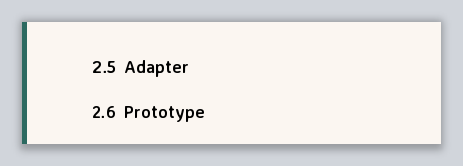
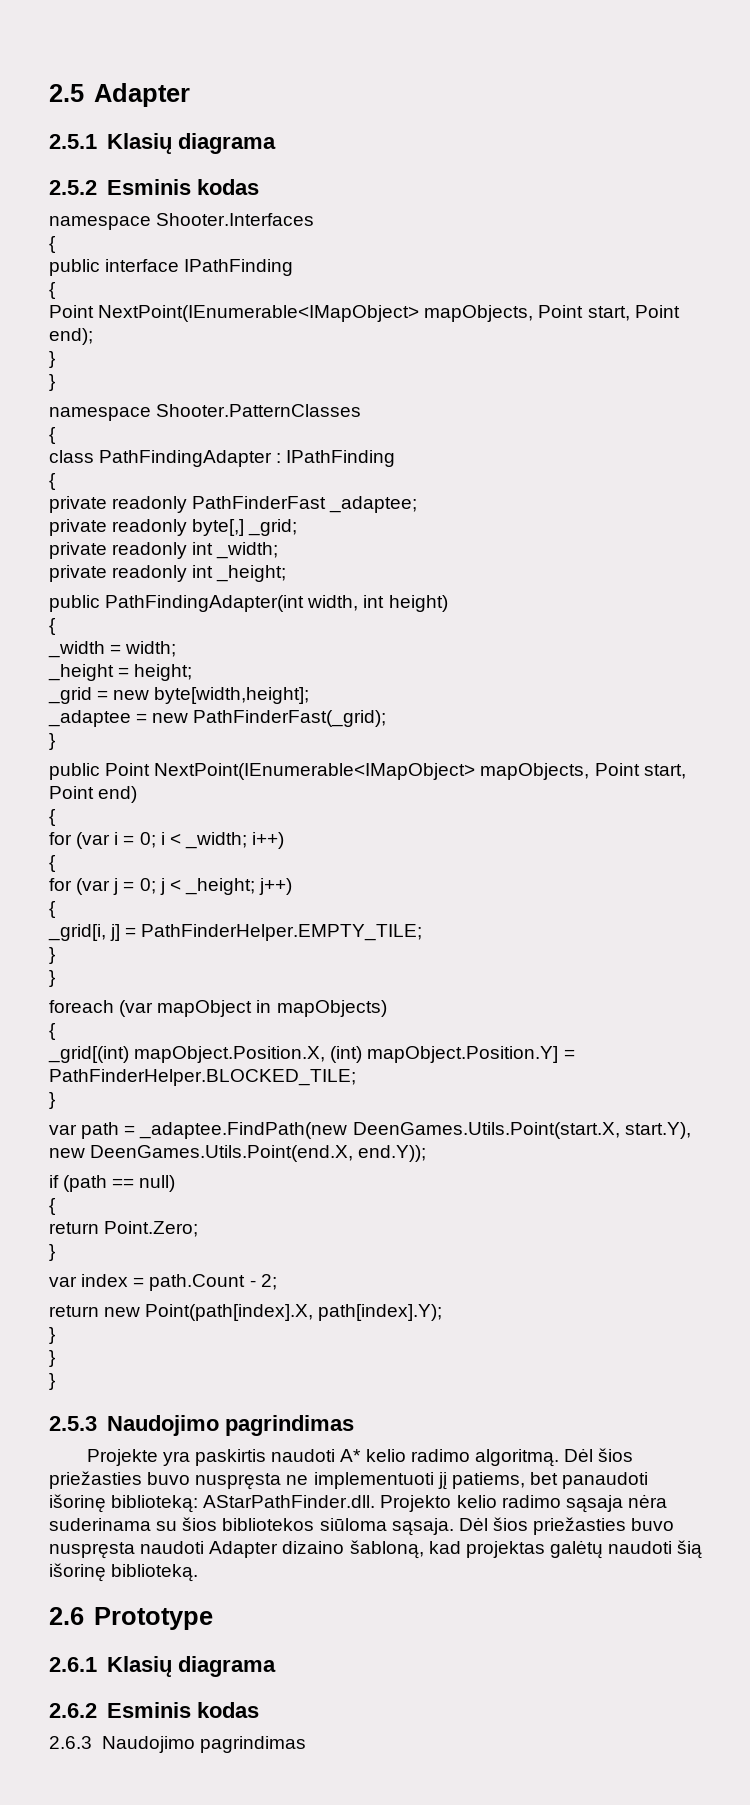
[92,106,205,122] 2.6 Prototype -> [49,133,276,154] [49,179,259,195] [49,213,315,230] [49,236,56,253] [49,259,294,276] [49,282,56,299] [49,305,680,322] [49,328,93,345] [49,351,55,368] [49,374,55,391] [49,404,362,421] [49,427,56,444] [49,450,396,467] [49,473,56,490] [49,496,418,513] [49,519,298,536] [49,542,279,559] [49,565,287,582] [49,595,448,612] [49,618,56,635] [48,641,177,658] [48,664,193,681] [48,687,310,704] [48,710,387,727] [49,733,55,750] [49,763,686,780] [49,786,138,803] [49,809,56,826] [49,832,285,849] [49,855,56,872] [49,878,293,895] [49,901,56,918] [48,924,423,941] [49,947,55,964] [49,970,55,987] [49,1000,387,1017] [49,1023,56,1040] [48,1046,575,1063] [49,1069,356,1086] [49,1092,55,1109] [49,1122,691,1139] [49,1145,427,1162] [49,1175,176,1192] [49,1198,56,1215] [49,1221,199,1237] [49,1244,55,1261] [49,1274,277,1291] [49,1304,443,1321] [49,1327,55,1344] [49,1350,55,1367] [49,1373,55,1390] [49,1415,354,1436] [86,1448,634,1467] [49,1471,649,1490] [49,1494,667,1513] [49,1517,675,1536] [49,1540,703,1559] [49,1563,199,1582] [49,1607,213,1630] [49,1656,276,1677] [49,1702,259,1718] [49,1736,306,1753] 2.5.1 Klasių diagrama // 2.5.2 Esminis kodas // namespace Shooter.Interfaces // { // public interface IPathFinding // { // Point NextPoint(IEnumerable<IMapObject> mapObjects, Point start, Point end); // } // } // namespace Shooter.PatternClasses // { // class PathFindingAdapter : IPathFinding // { // private readonly PathFinderFast _adaptee; // private readonly byte[,] _grid; // private readonly int _width; // private readonly int _height; // public PathFindingAdapter(int width, int height) // { // _width = width; // _height = height; // _grid = new byte[width,height]; // _adaptee = new PathFinderFast(_grid); // } // public Point NextPoint(IEnumerable<IMapObject> mapObjects, Point start, Point end) // { // for (var i = 0; i < _width; i++) // { // for (var j = 0; j < _height; j++) // { // _grid[i, j] = PathFinderHelper.EMPTY_TILE; // } // } // foreach (var mapObject in mapObjects) // { // _grid[(int) mapObject.Position.X, (int) mapObject.Position.Y] = PathFinderHelper.BLOCKED_TILE; // } // var path = _adaptee.FindPath(new DeenGames.Utils.Point(start.X, start.Y), new DeenGames.Utils.Point(end.X, end.Y)); // if (path == null) // { // return Point.Zero; // } // var index = path.Count - 2; // return new Point(path[index].X, path[index].Y); // } // } // } // 2.5.3 Naudojimo pagrindimas // Projekte yra paskirtis naudoti A* kelio radimo algoritmą. Dėl šios priežasties buvo nuspręsta ne implementuoti jį patiems, bet panaudoti išorinę biblioteką: AStarPathFinder.dll. Projekto kelio radimo sąsaja nėra suderinama su šios bibliotekos siūloma sąsaja. Dėl šios priežasties buvo nuspręsta naudoti Adapter dizaino šabloną, kad projektas galėtų naudoti šią išorinę biblioteką. // 2.6 Prototype // 2.6.1 Klasių diagrama // 2.6.2 Esminis kodas // 2.6.3 Naudojimo pagrindimas

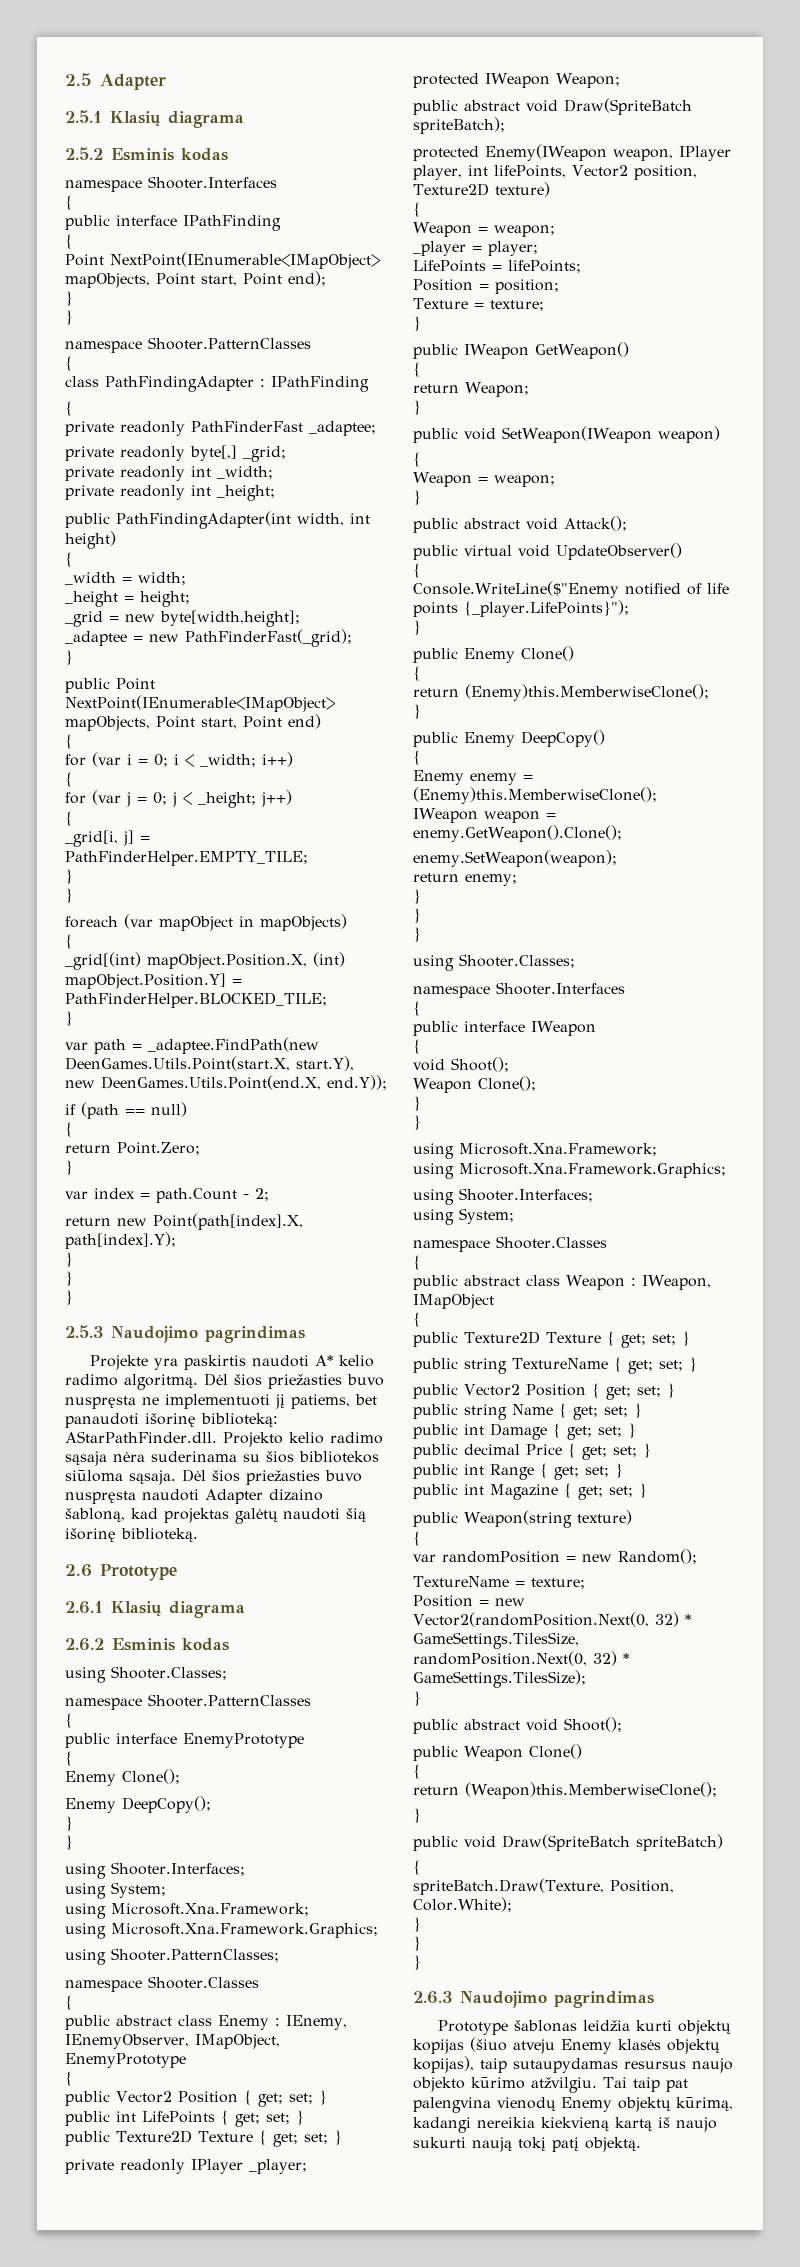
[49,1736,306,1753] 2.6.3 Naudojimo pagrindimas -> [65,1666,227,1683] [65,1694,311,1710] [65,1713,73,1728] [65,1733,304,1748] [65,1751,73,1766] [65,1769,180,1786] [65,1796,211,1813] [65,1816,73,1831] [65,1835,73,1850] [65,1862,245,1879] [65,1882,166,1899] [65,1903,309,1919] [65,1923,378,1939] [65,1948,279,1965] [65,1976,259,1992] [65,1995,73,2010] [65,2015,347,2030] [65,2034,280,2049] [65,2053,186,2068] [65,2071,73,2086] [65,2090,327,2107] [65,2110,304,2127] [65,2130,342,2147] [65,2159,307,2174] [413,73,620,88] [413,98,692,115] [413,117,505,134] [413,144,731,161] [413,165,697,180] [413,182,550,197] [413,202,421,217] [413,222,555,237] [413,241,538,256] [413,260,581,273] [413,279,559,294] [413,298,544,311] [413,316,421,331] [413,342,629,359] [413,362,421,377] [413,382,529,397] [413,400,421,415] [413,426,720,443] [413,452,421,467] [413,472,555,487] [413,490,421,505] [413,516,627,533] [413,543,682,560] [413,563,421,578] [413,581,729,598] [413,600,629,617] [413,620,421,635] [413,646,574,663] [413,666,421,681] [413,684,709,701] [413,704,421,719] [413,730,605,747] [413,750,421,765] [413,770,533,785] [413,787,657,804] [413,808,556,823] [413,825,622,842] [413,850,617,867] [413,873,517,886] [413,889,421,904] [413,908,421,923] [413,927,421,942] [413,954,575,971] [413,982,625,998] [413,1001,421,1016] [413,1021,596,1036] [413,1039,421,1054] [413,1057,509,1072] [413,1076,536,1093] [413,1096,421,1111] [413,1115,421,1130] [413,1143,657,1159] [413,1163,726,1179] [413,1188,593,1205] [413,1208,514,1225] [413,1236,607,1252] [413,1255,421,1270] [413,1275,711,1290] [413,1294,494,1309] [413,1312,421,1327] [413,1331,690,1348] [413,1357,697,1374] [413,1383,675,1400] [413,1403,642,1420] [413,1423,636,1440] [413,1443,651,1460] [413,1463,623,1480] [413,1483,647,1500] [413,1510,632,1528] [413,1531,421,1546] [413,1549,697,1564] [413,1576,585,1589] [413,1595,525,1607] [413,1612,691,1627] [413,1632,579,1649] [413,1651,629,1666] [413,1670,586,1688] [413,1691,421,1706] [413,1717,622,1734] [413,1744,582,1761] [413,1764,421,1779] [413,1782,717,1799] [413,1808,421,1823] [413,1834,723,1851] [413,1860,421,1875] [413,1878,674,1895] [413,1897,512,1912] [413,1917,421,1932] [413,1936,421,1951] [413,1955,421,1970] [413,1991,654,2008] [438,2020,732,2035] [413,2037,720,2054] [413,2056,733,2073] [413,2077,688,2093] [413,2097,733,2113] [413,2117,717,2133] [413,2137,641,2152] using Shooter.Classes; // namespace Shooter.PatternClasses // { // public interface EnemyPrototype // { // Enemy Clone(); // Enemy DeepCopy(); // } // } // using Shooter.Interfaces; // using System; // using Microsoft.Xna.Framework; // using Microsoft.Xna.Framework.Graphics; // using Shooter.PatternClasses; // namespace Shooter.Classes // { // public abstract class Enemy : IEnemy, IEnemyObserver, IMapObject, EnemyPrototype // { // public Vector2 Position { get; set; } // public int LifePoints { get; set; } // public Texture2D Texture { get; set; } // private readonly IPlayer _player; // protected IWeapon Weapon; // public abstract void Draw(SpriteBatch spriteBatch); // protected Enemy(IWeapon weapon, IPlayer player, int lifePoints, Vector2 position, Texture2D texture) // { // Weapon = weapon; // _player = player; // LifePoints = lifePoints; // Position = position; // Texture = texture; // } // public IWeapon GetWeapon() // { // return Weapon; // } // public void SetWeapon(IWeapon weapon) // { // Weapon = weapon; // } // public abstract void Attack(); // public virtual void UpdateObserver() // { // Console.WriteLine($"Enemy notified of life points {_player.LifePoints}"); // } // public Enemy Clone() // { // return (Enemy)this.MemberwiseClone(); // } // public Enemy DeepCopy() // { // Enemy enemy = (Enemy)this.MemberwiseClone(); // IWeapon weapon = enemy.GetWeapon().Clone(); // enemy.SetWeapon(weapon); // return enemy; // } // } // } // using Shooter.Classes; // namespace Shooter.Interfaces // { // public interface IWeapon // { // void Shoot(); // Weapon Clone(); // } // } // using Microsoft.Xna.Framework; // using Microsoft.Xna.Framework.Graphics; // using Shooter.Interfaces; // using System; // namespace Shooter.Classes // { // public abstract class Weapon : IWeapon, IMapObject // { // public Texture2D Texture { get; set; } // public string TextureName { get; set; } // public Vector2 Position { get; set; } // public string Name { get; set; } // public int Damage { get; set; } // public decimal Price { get; set; } // public int Range { get; set; } // public int Magazine { get; set; } // public Weapon(string texture) // { // var randomPosition = new Random(); // TextureName = texture; // Position = new Vector2(randomPosition.Next(0, 32) * GameSettings.TilesSize, randomPosition.Next(0, 32) * GameSettings.TilesSize); // } // public abstract void Shoot(); // public Weapon Clone() // { // return (Weapon)this.MemberwiseClone(); // } // public void Draw(SpriteBatch spriteBatch) // { // spriteBatch.Draw(Texture, Position, Color.White); // } // } // } // 2.6.3 Naudojimo pagrindimas // Prototype šablonas leidžia kurti objektų kopijas (šiuo atveju Enemy klasės objektų kopijas), taip sutaupydamas resursus naujo objekto kūrimo atžvilgiu. Tai taip pat palengvina vienodų Enemy objektų kūrimą, kadangi nereikia kiekvieną kartą iš naujo sukurti naują tokį patį objektą.

